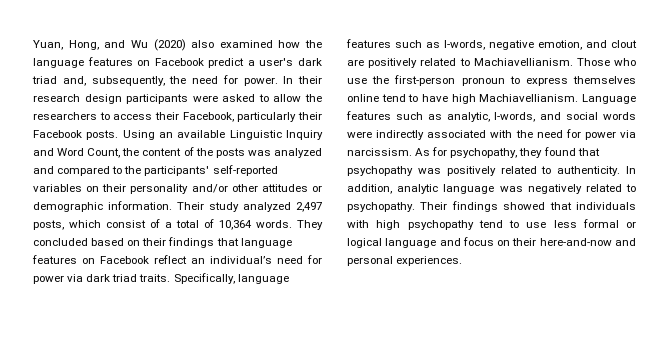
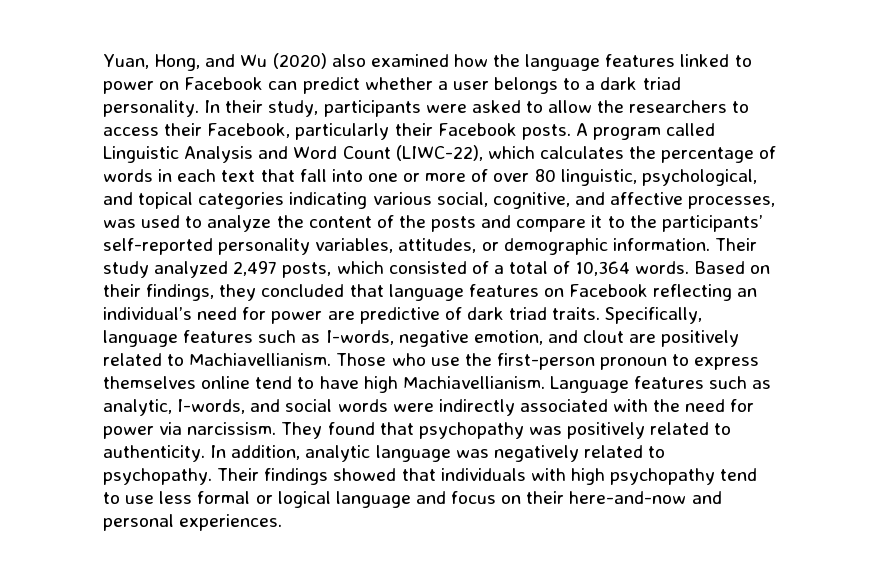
[137,58,322,68] [32,75,322,86] [33,94,122,104] on Facebook predict a user's dark triad and, subsequently, the need for power. In their research design -> [680,54,752,67] [103,77,681,94] [103,100,319,117] linked to power on Facebook can predict whether a user belongs to a dark triad personality. In their study,
[122,130,323,140] [33,148,121,158] Using an available Linguistic Inquiry and Word Count, -> [575,123,716,140] [103,145,777,163] [103,169,757,186] [103,192,776,209] [103,215,272,232] A program called Linguistic Analysis and Word Count (LIWC-22), which calculates the percentage of words in each text that fall into one or more of over 80 linguistic, psychological, and topical categories indicating various social, cognitive, and affective processes, was used to analyze
[247,148,322,158] [33,165,278,176] [33,184,308,194] was analyzed and compared to the participants' self-reported variables on their personality and/or other attitudes -> [481,215,763,232] [103,238,477,255] and compare it to the participants’ self-reported personality variables, attitudes,
[106,220,146,228] consist -> [388,261,467,274] consisted
[297,220,323,230] [33,237,215,248] They concluded based on their findings -> [694,261,770,274] [103,284,345,301] Based on their findings, they concluded
[154,255,187,264] reflect -> [653,284,733,301] reflecting
[67,274,84,282] via -> [327,307,462,324] are predictive of
[415,147,543,158] As for psychopathy, they -> [281,422,323,439] They

